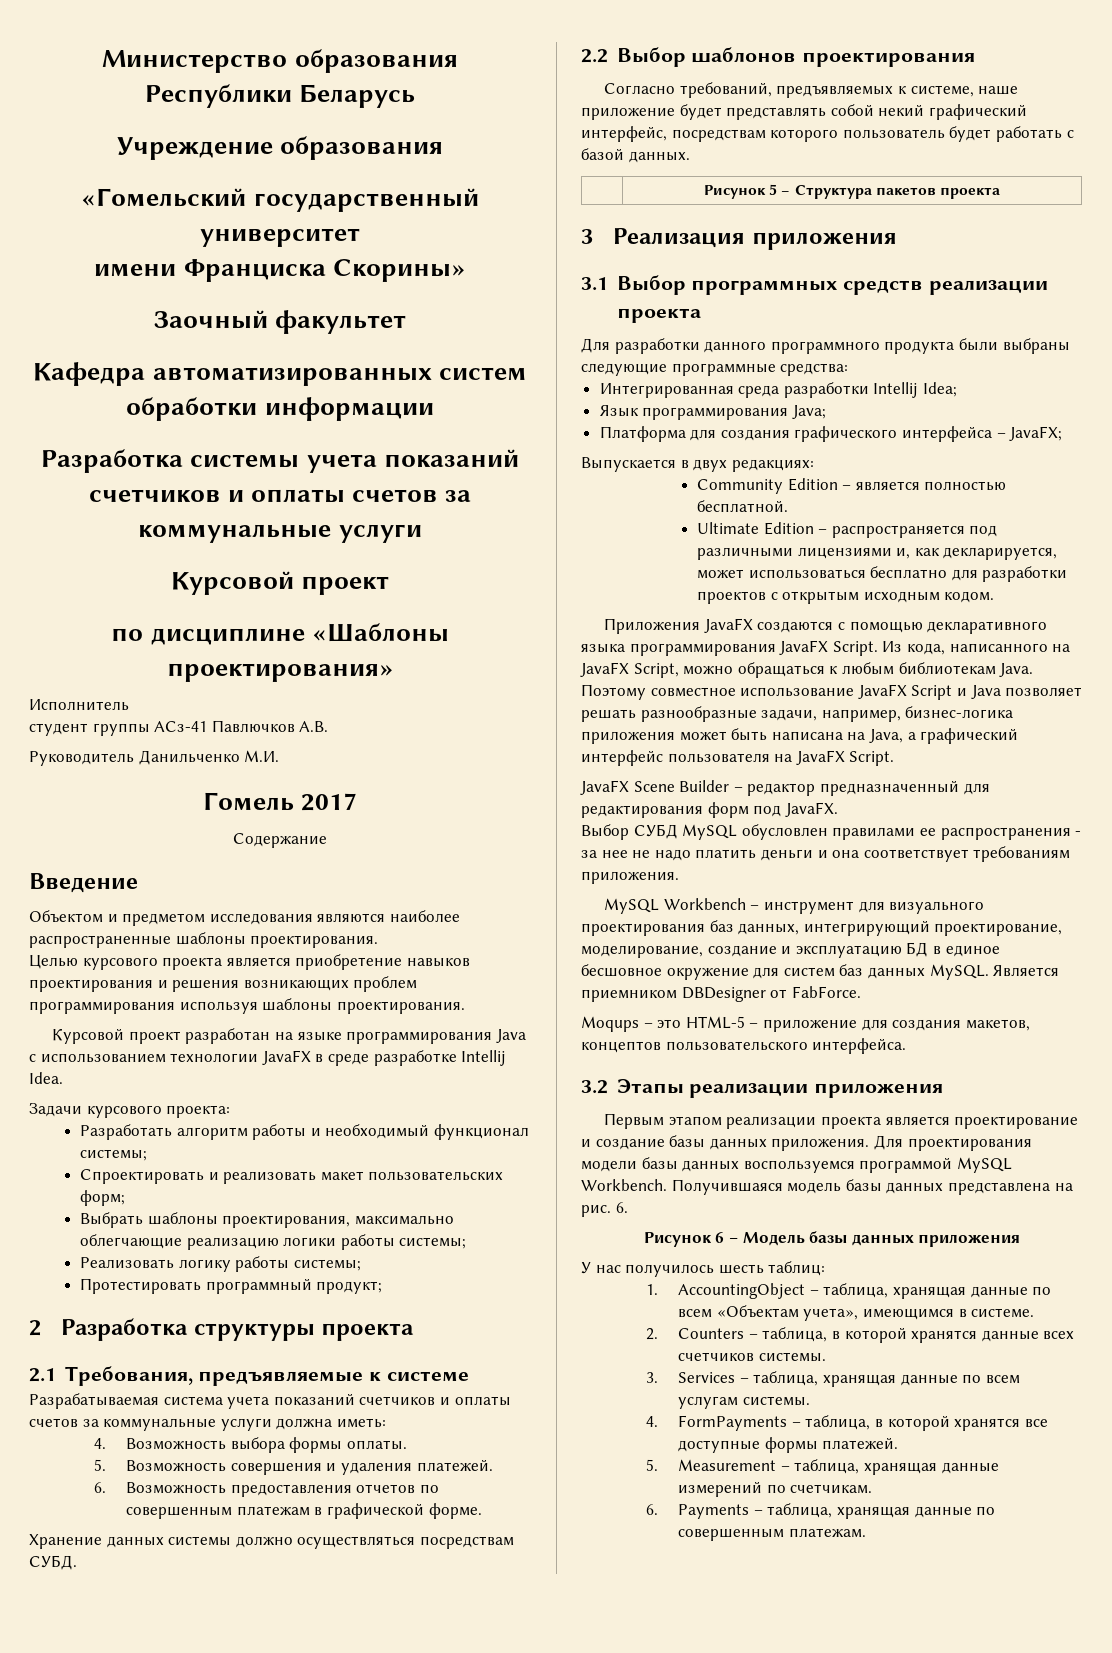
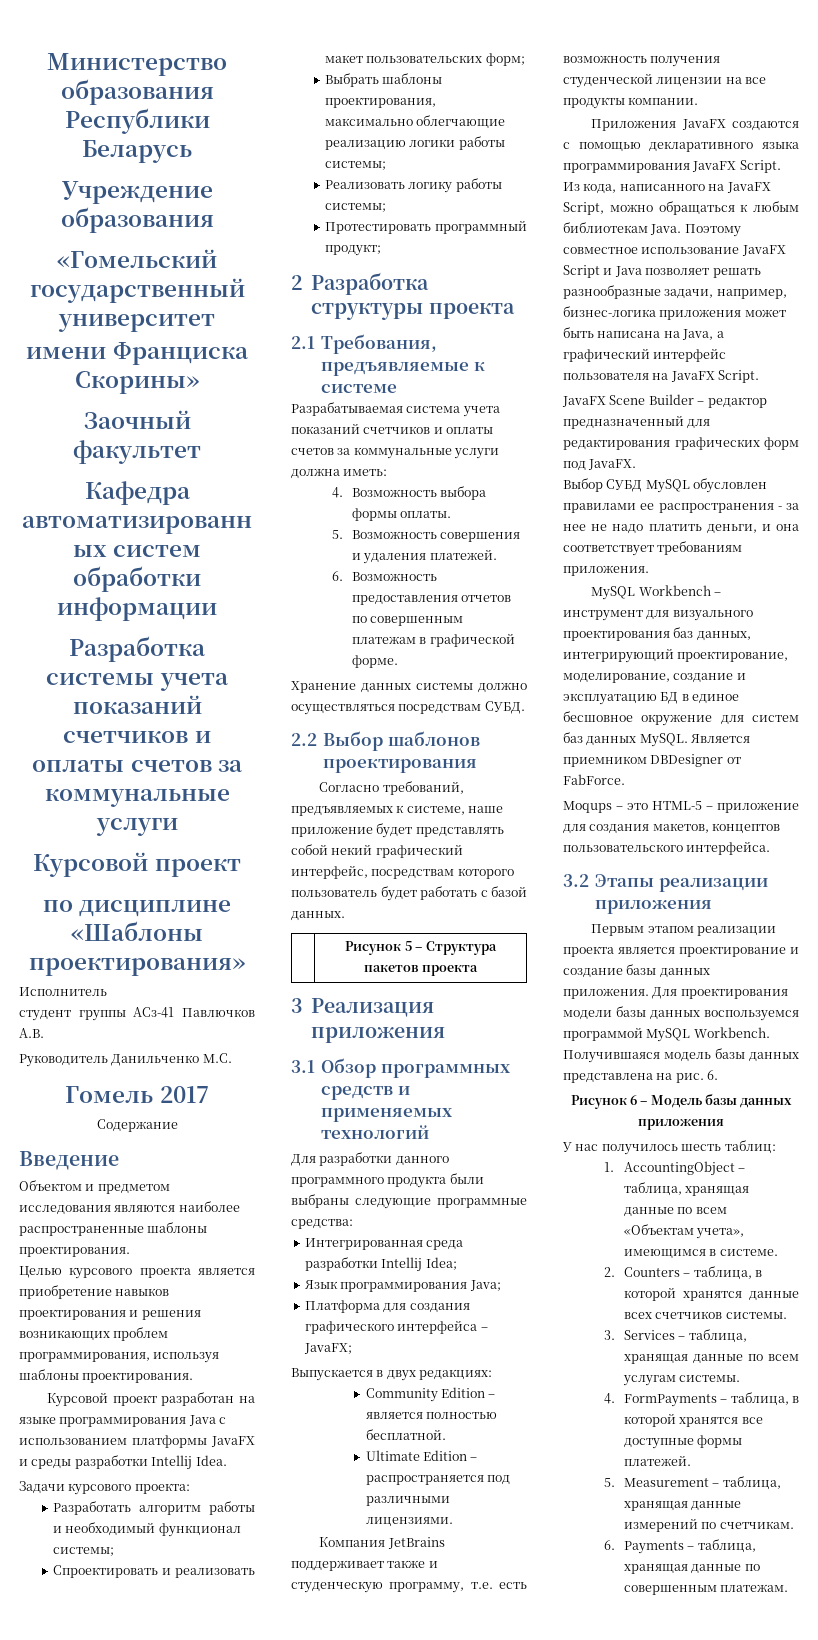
[244,750,280,762] М.И. -> [202,1053,232,1063] М.С.
[29,1001,175,1014] программирования -> [19,1352,150,1362] программирования,
[170,1050,457,1066] технологии JavaFX в среде разработке -> [132,1435,255,1448] [19,1455,148,1469] платформы JavaFX и среды разработки
[616,275,686,295] Выбор -> [321,1058,377,1078] Обзор
[928,280,1048,295] [616,308,701,323] реализации проекта -> [397,1086,410,1095] [321,1108,453,1122] [321,1125,430,1139] и применяемых технологий
[797,547,1058,560] [696,566,1068,582] [696,591,995,604] лицензиями и, как декларируется, может использоваться бесплатно для разработки проектов с открытым исходным кодом. -> [365,1517,453,1527] [319,1537,445,1549] [291,1560,438,1571] [291,1581,527,1593] [563,55,721,67] [563,73,767,88] [563,97,699,109] лицензиями. // Компания JetBrains поддерживает также и студенческую программу, т.е. есть возможность получения студенческой лицензии на все продукты компании.
(703, 811) none -> [674,437,760,450] графических
[760,849,813,861] деньги -> [706,524,757,534] деньги,

